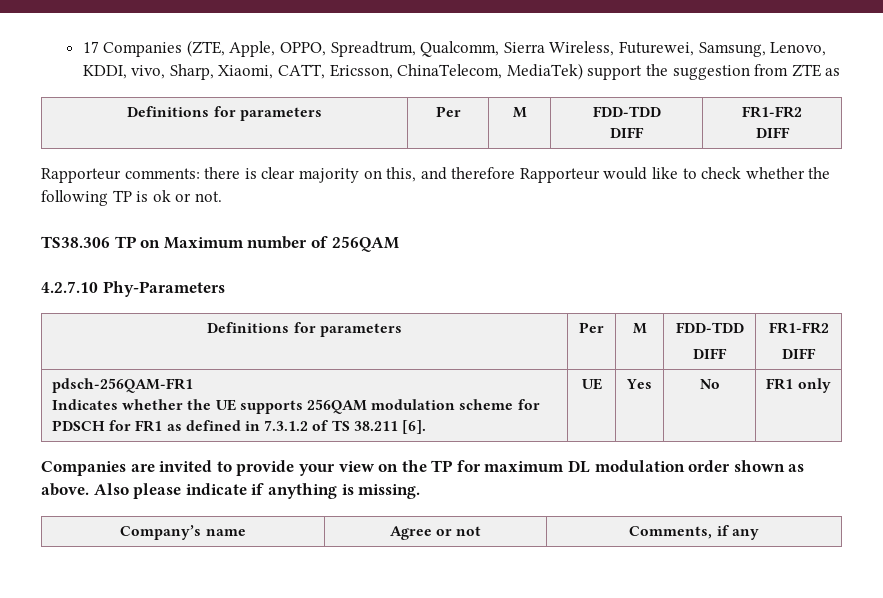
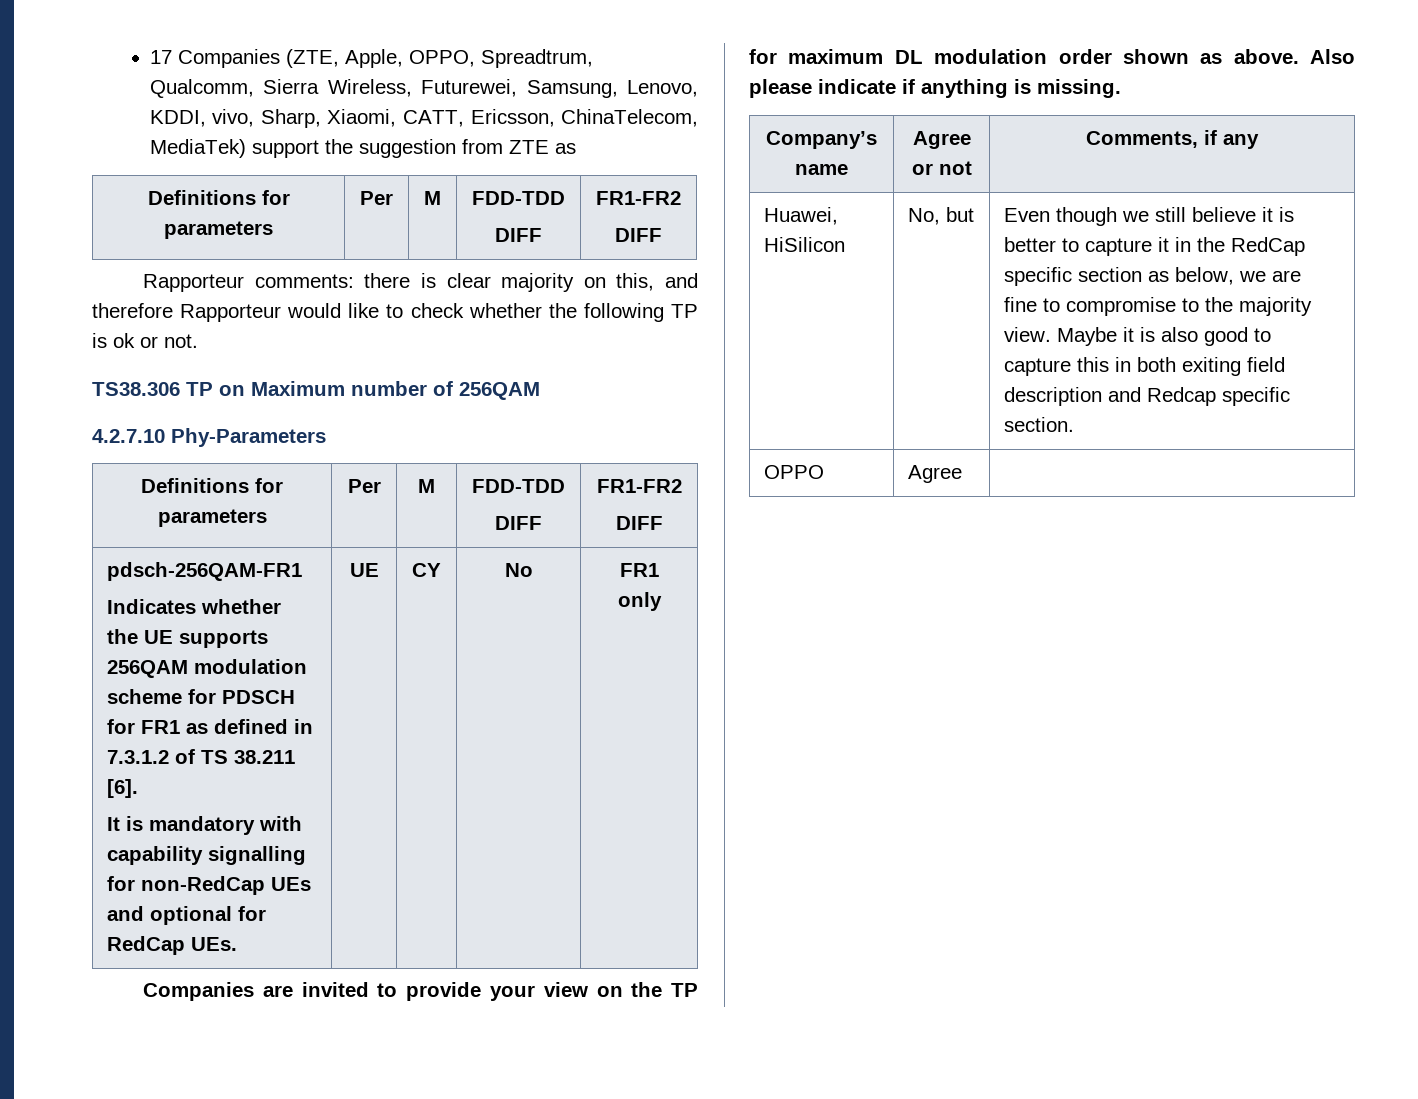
(426, 427) none -> [107,816,303,835] [107,846,307,865] [107,876,312,895] [107,906,267,925] [107,936,238,955] // It is mandatory with capability signalling for non-RedCap UEs and optional for RedCap UEs.
[626,379,652,389] Yes -> [412,563,441,577] CY
(759, 534) none -> [764,207,839,225] [764,237,846,252] [908,207,975,225] [1004,207,1295,226] [1004,237,1306,256] [1004,267,1302,286] [1004,297,1313,316] [1004,327,1272,346] [1004,357,1286,376] [1004,387,1291,406] [1004,417,1075,432] [764,465,825,479] [908,465,963,483] // Huawei, HiSilicon | No, but | Even though we still believe it is better to capture it in the RedCap specific section as below, we are fine to compromise to the majority view. Maybe it is also good to capture this in both exiting field description and Redcap specific section. // OPPO | Agree |

